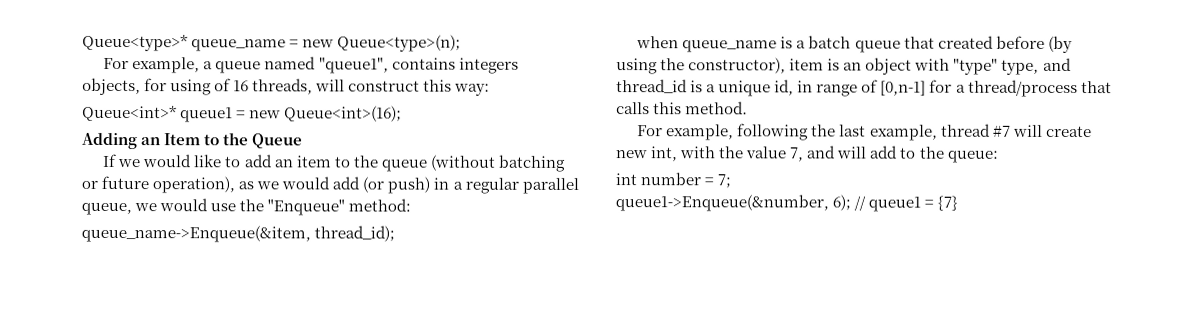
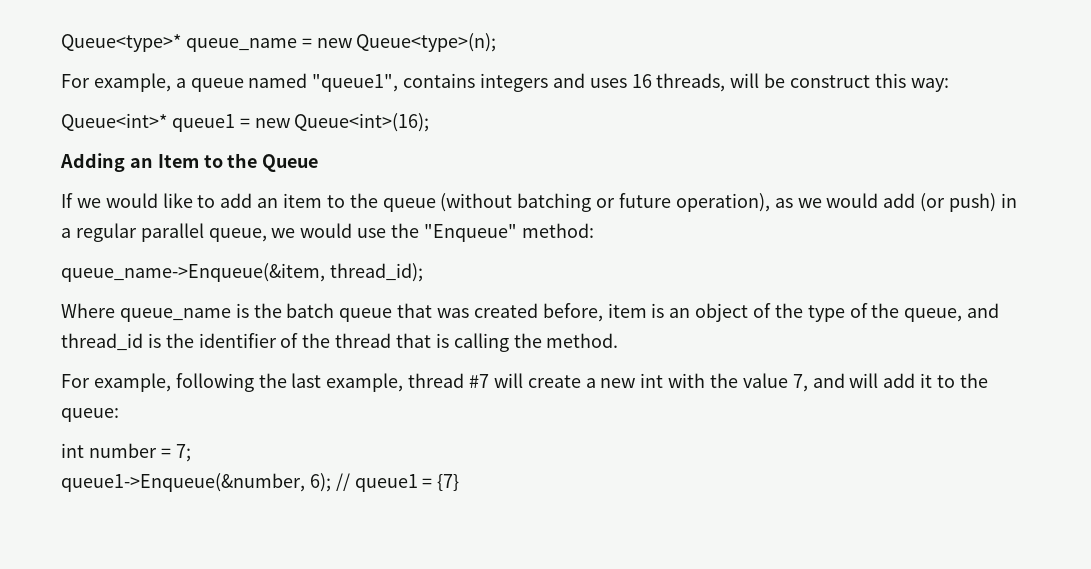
[82,77,232,96] objects, for using of -> [552,73,627,88] and uses
(346, 85) none -> [764,73,786,88] be
[636,36,680,49] when -> [61,303,115,318] Where
[796,40,807,49] a -> [253,303,282,318] the
[937,35,1073,54] [616,57,1072,75] [616,79,1112,98] [616,102,683,115] created before (by using the constructor), item is an object with "type" type, and thread_id is a unique id, in range of [0,n-1] for a thread/process that calls this -> [437,303,1000,322] [61,333,542,352] was created before, item is an object of the type of the queue, and thread_id is the identifier of the thread that is calling the
[616,146,679,162] new int, -> [585,373,664,388] a new int
(899, 152) none -> [920,373,933,388] it

